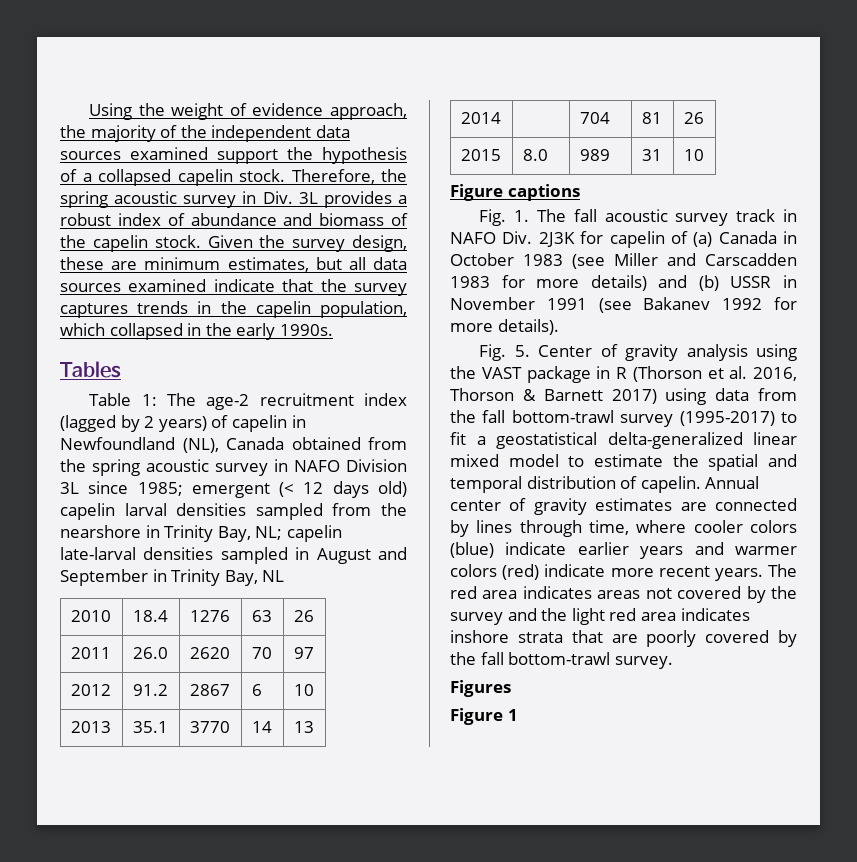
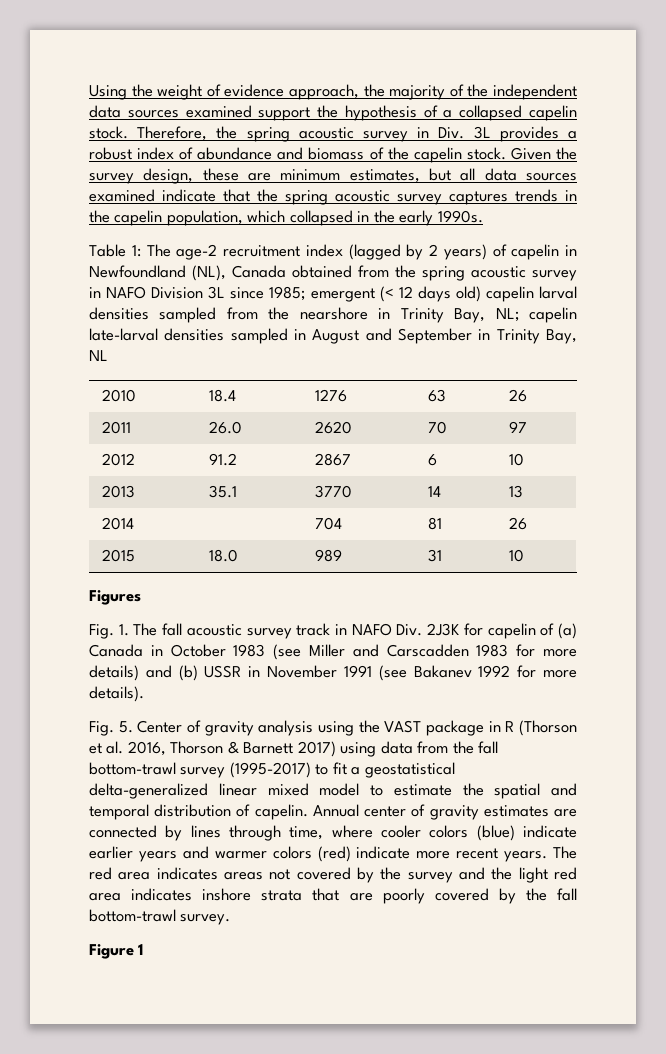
(347, 285) none -> [285,190,390,205] spring acoustic
[60,361,121,378] // Tables -> (483, 216) none
[522,149,548,161] 8.0 -> [208,549,238,562] 18.0
[450,184,580,201] Figure captions -> [89,590,141,605] Figures
[450,680,511,697] // Figures -> (231, 919) none

